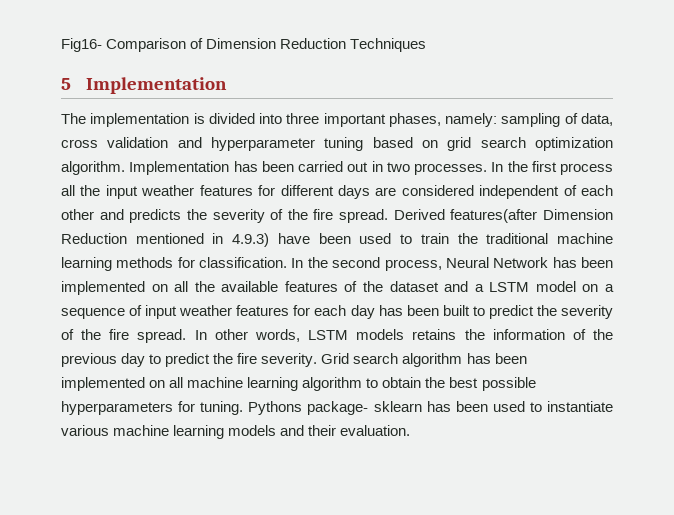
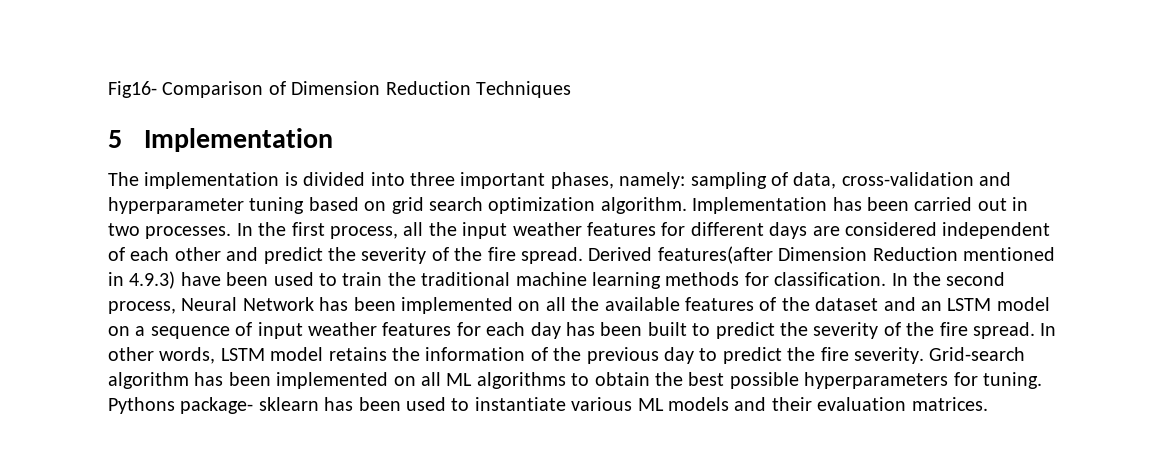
[61,137,169,148] cross validation -> [841,172,974,186] cross-validation
[560,163,613,175] process -> [330,226,398,239] process,
[129,209,182,223] predicts -> [263,247,323,264] predict
[474,284,484,292] a -> [920,301,942,311] an
[356,329,405,340] models -> [270,347,324,361] model
[321,353,399,364] Grid search -> [929,347,1026,361] Grid-search
[187,377,363,391] machine learning algorithm -> [446,372,566,389] ML algorithms
[113,425,225,439] machine learning -> [637,398,664,411] ML
[340,425,411,436] evaluation. -> [817,397,988,411] evaluation matrices.

